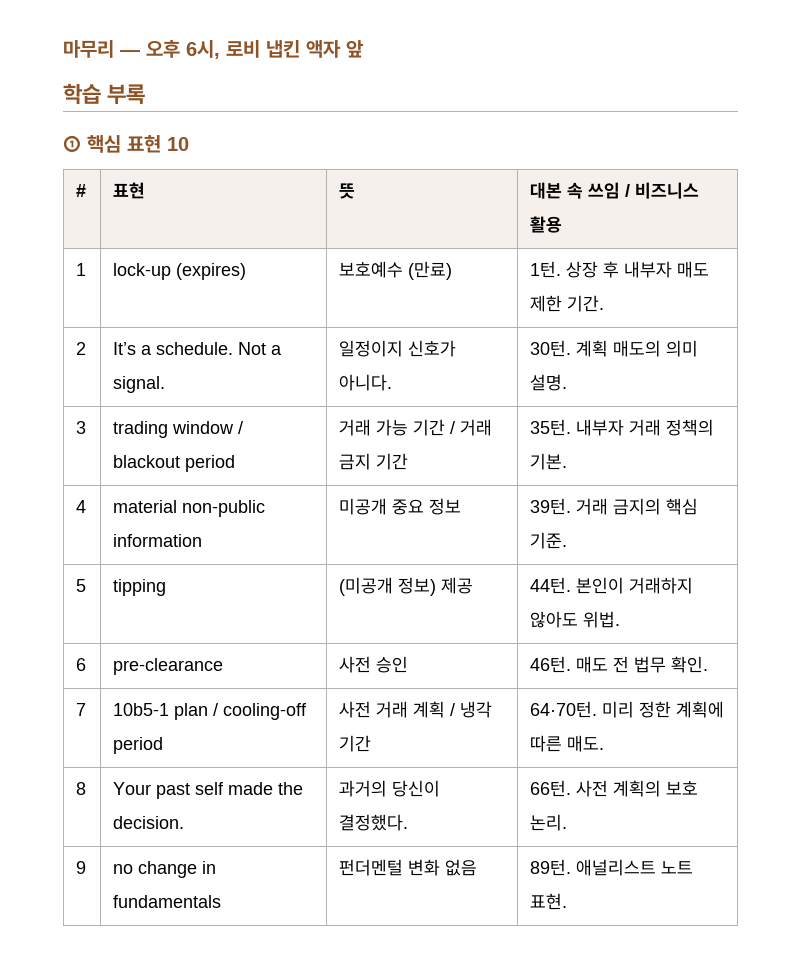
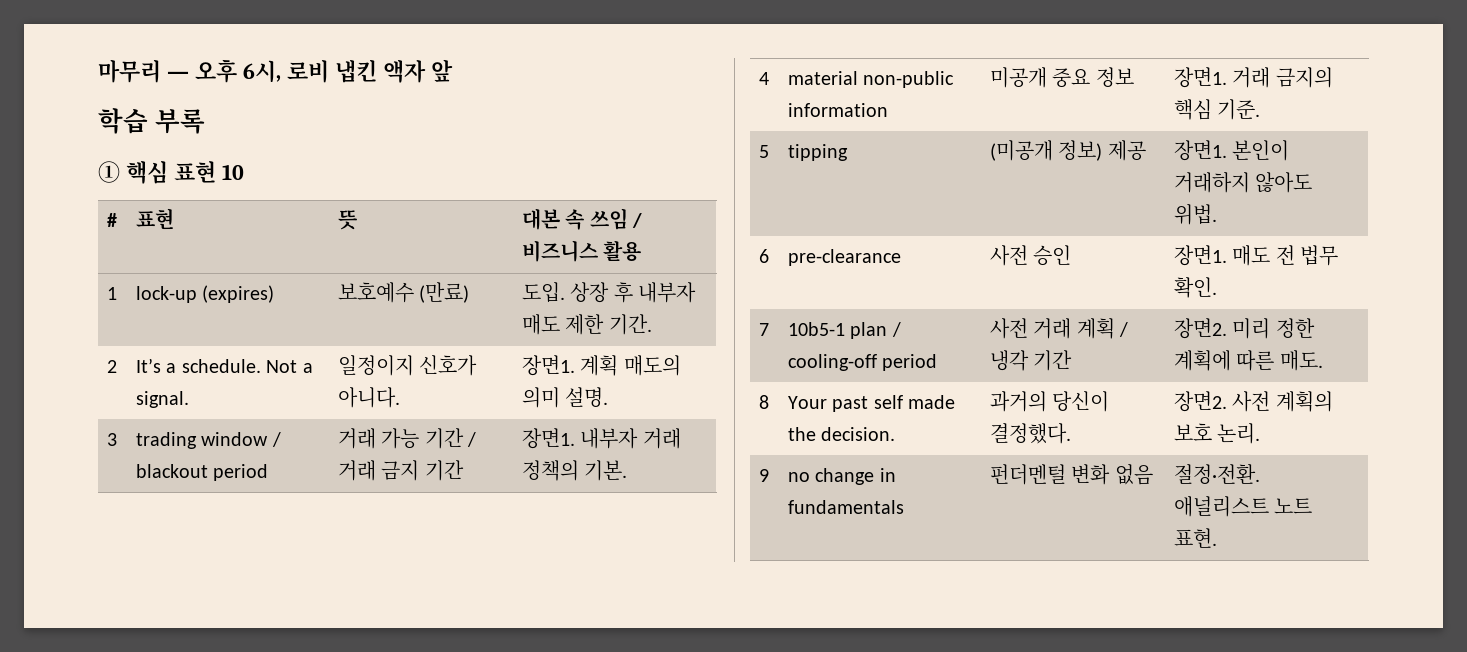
[530,261,562,278] 1턴. -> [522,282,566,302] 도입.
[530,340,572,357] 30턴. -> [522,355,576,376] 장면1.
[530,419,572,436] 35턴. -> [522,428,576,449] 장면1.
[530,498,572,515] 39턴. -> [1174,67,1228,88] 장면1.
[530,577,572,594] 44턴. -> [1174,140,1228,161] 장면1.
[530,656,572,673] 46턴. -> [1174,245,1228,266] 장면1.
[530,701,598,718] 64·70턴. -> [1174,318,1228,339] 장면2.
[530,780,572,797] 66턴. -> [1174,391,1228,412] 장면2.
[530,859,572,876] 89턴. -> [1174,464,1261,484] 절정·전환.

